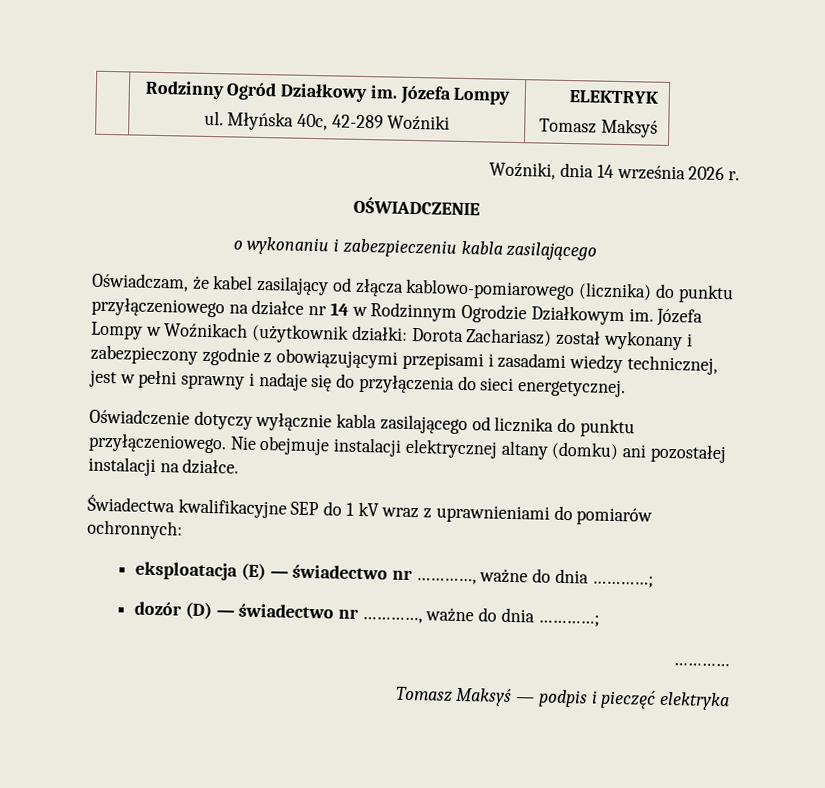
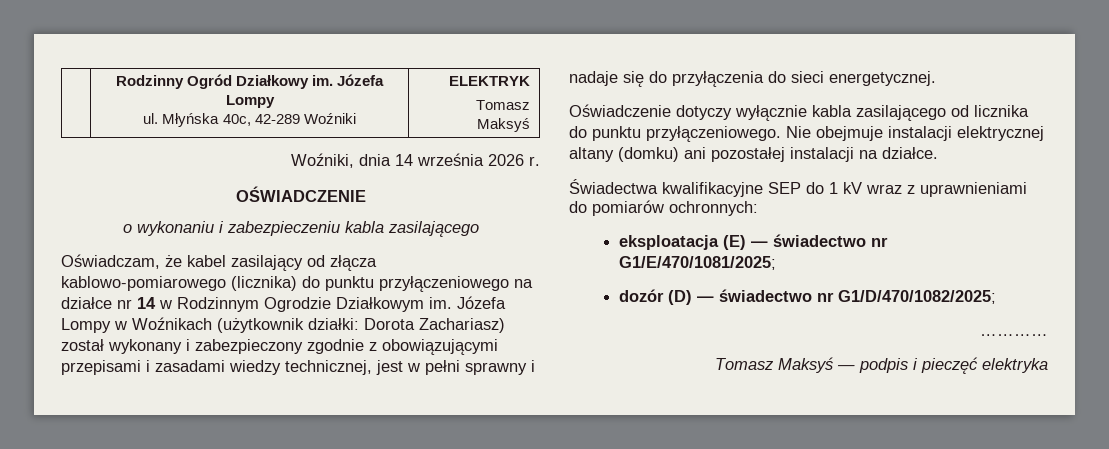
[415,568,654,588] …………, ważne do dnia …………; -> [618,256,776,270] G1/E/470/1081/2025;
[361,607,600,627] …………, ważne do dnia …………; -> [837,290,996,304] G1/D/470/1082/2025;

